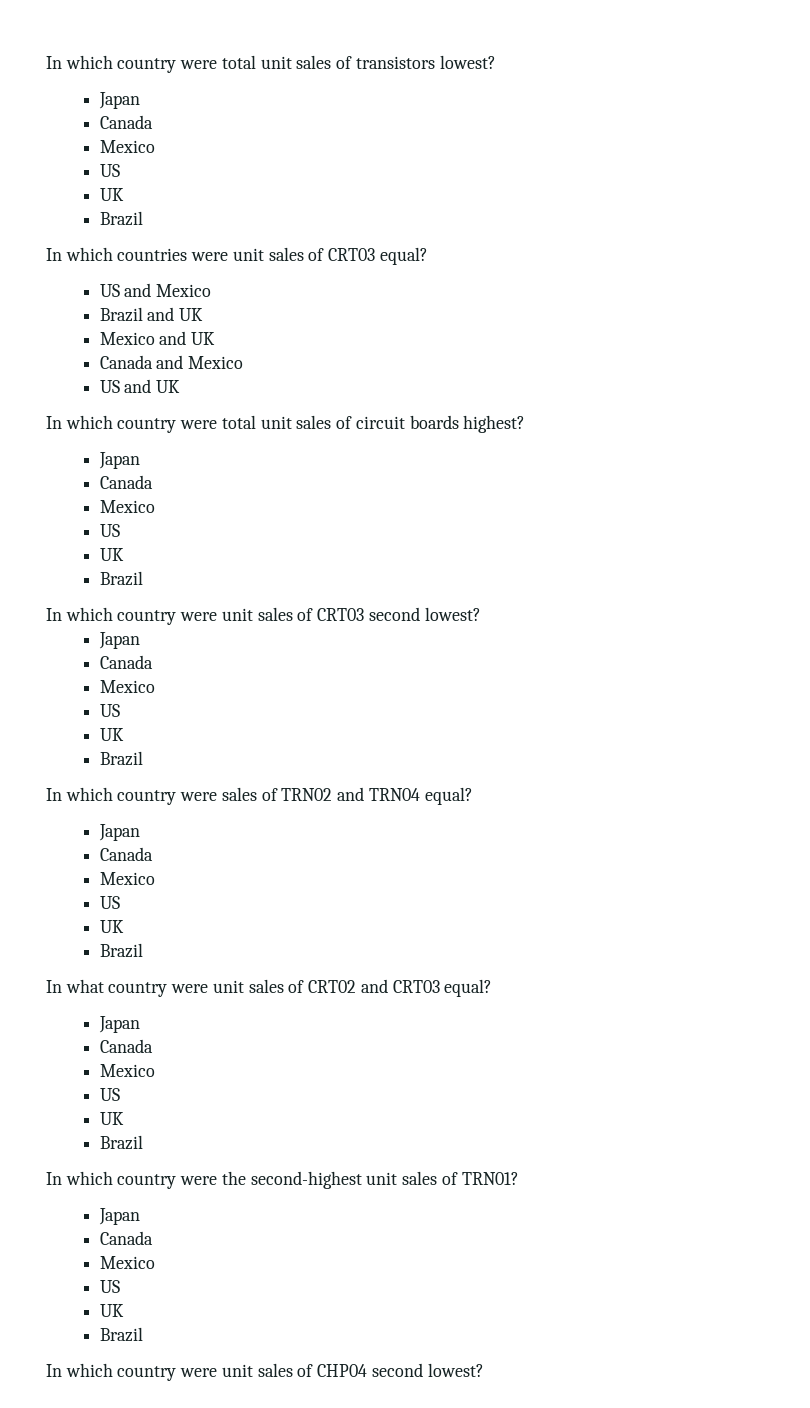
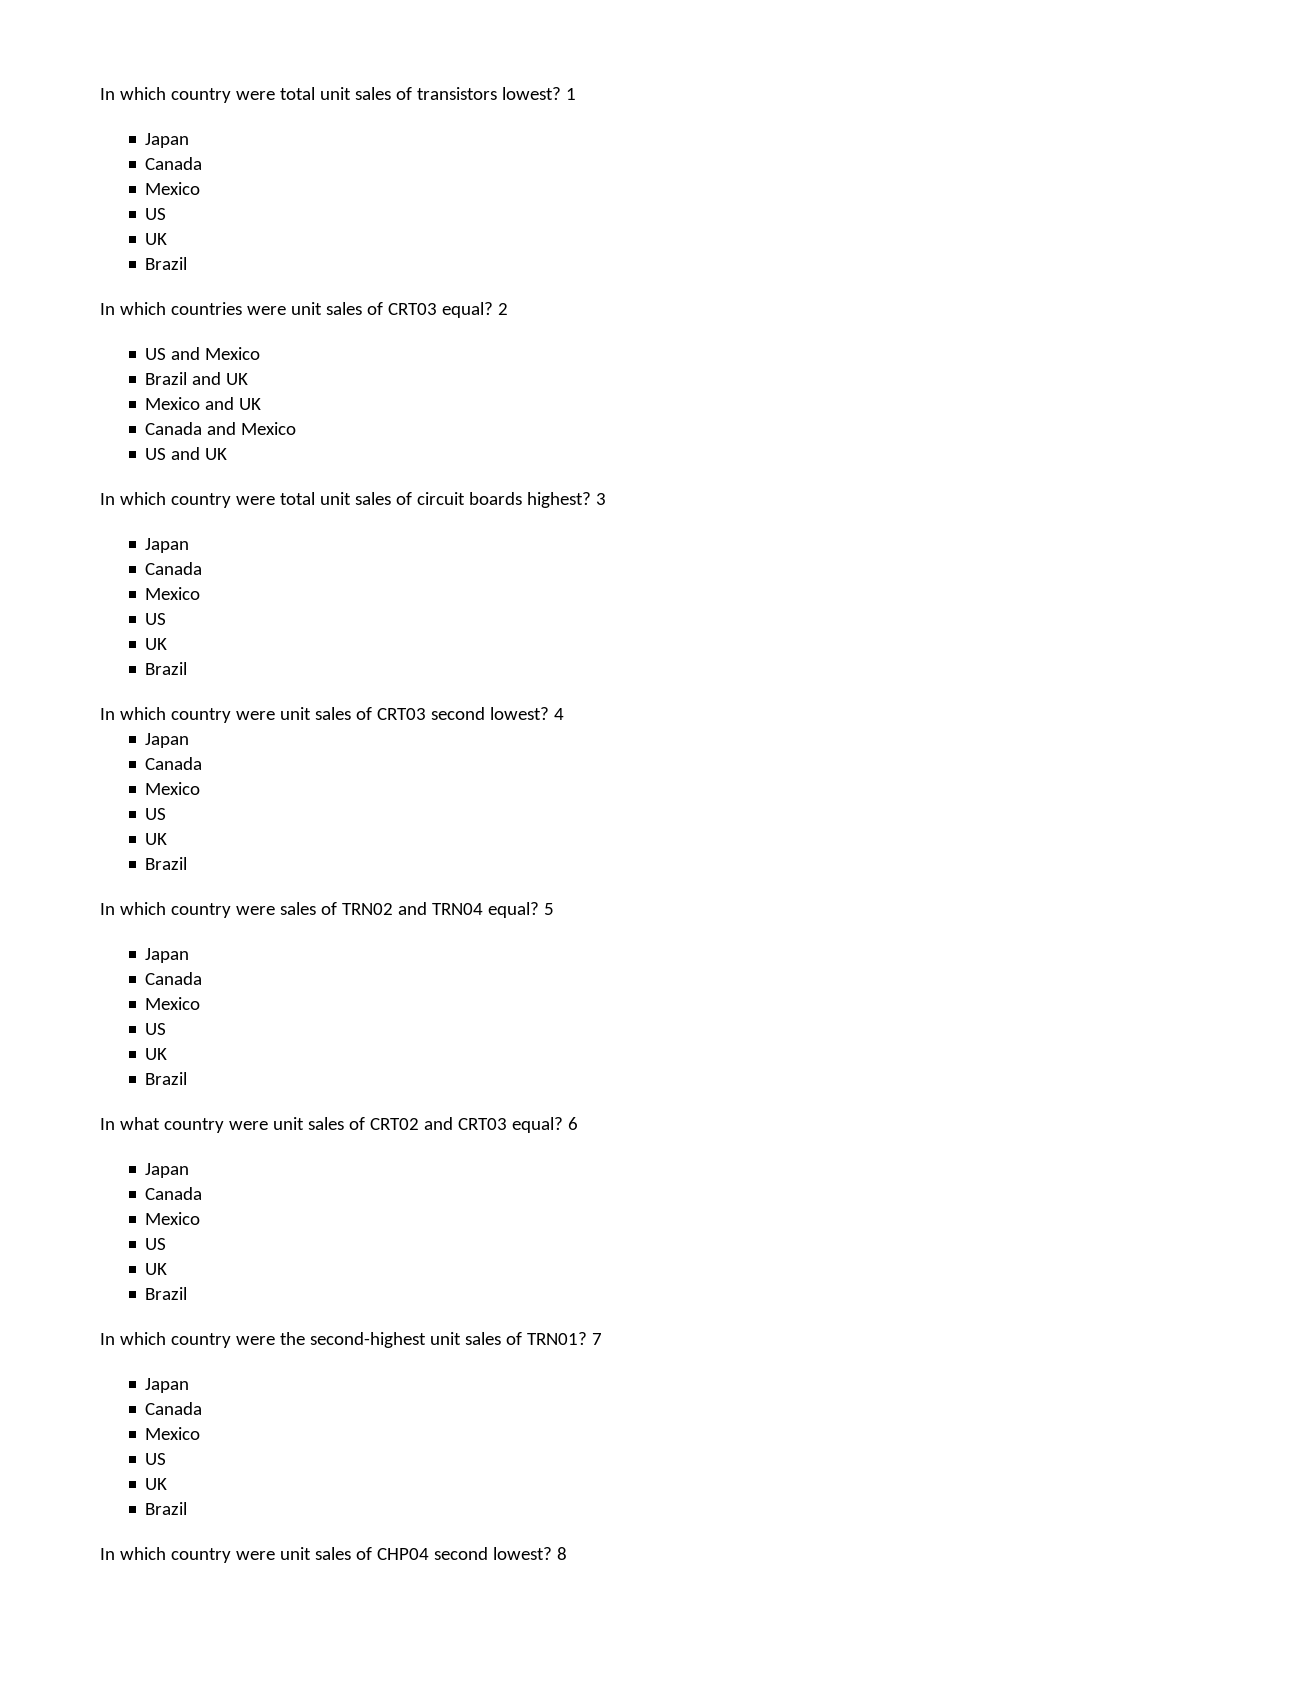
(496, 62) none -> [565,88,576,100] 1
(428, 256) none -> [497,303,508,315] 2
(526, 424) none -> [595,493,606,505] 3
(481, 614) none -> [553,708,564,720] 4
(473, 796) none -> [543,903,554,915] 5
(493, 988) none -> [567,1117,578,1130] 6
(519, 1178) none -> [591,1333,602,1345] 7
(484, 1370) none -> [556,1547,567,1560] 8

